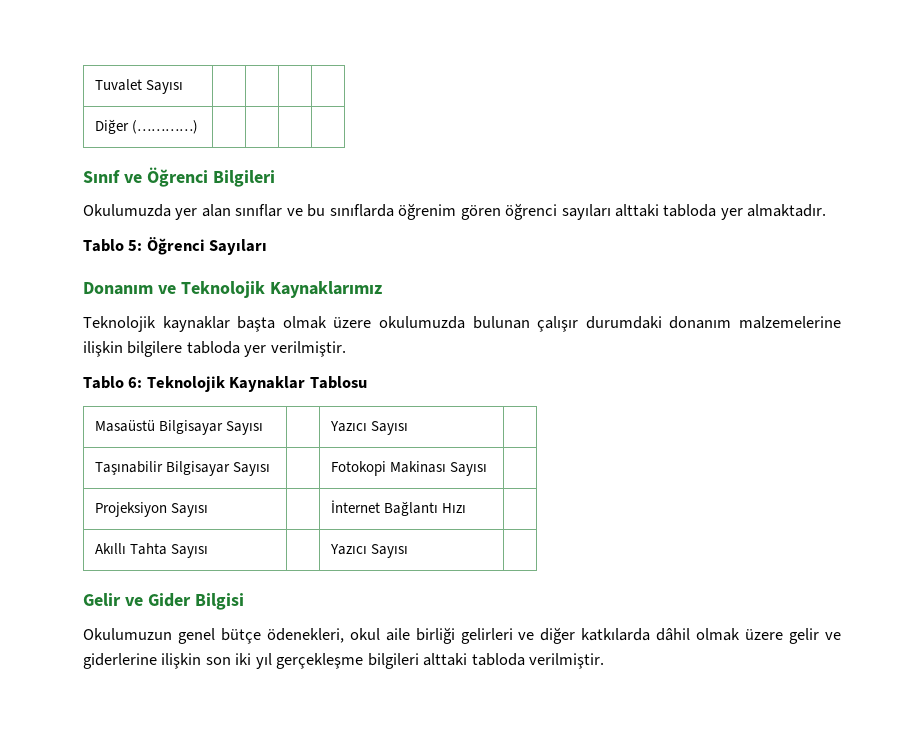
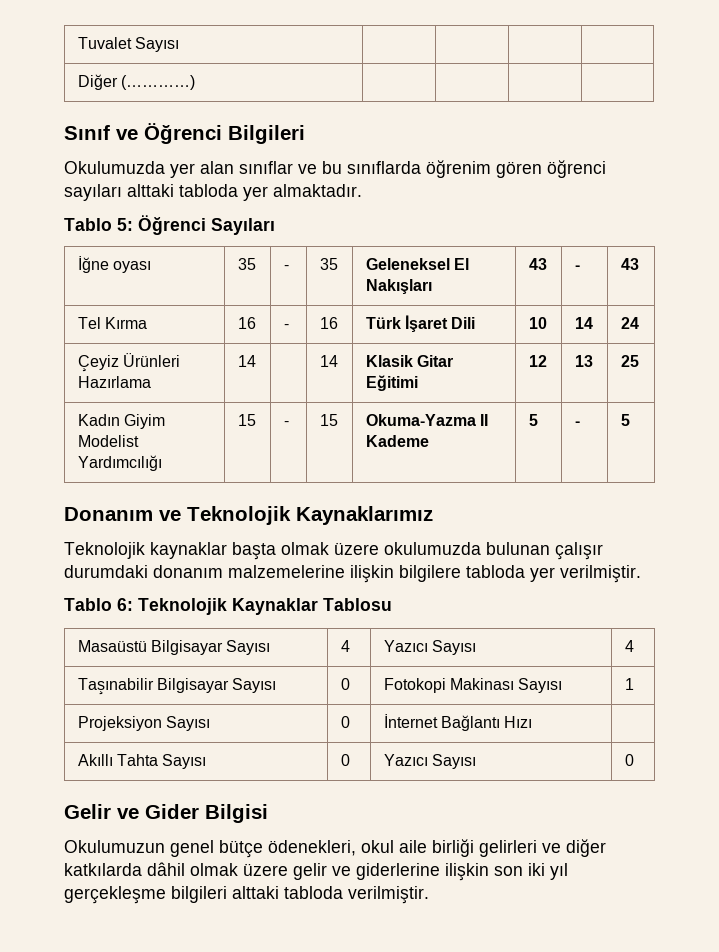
(268, 247) none -> [77,256,151,273] [237,258,256,270] [283,265,289,270] [319,258,338,270] [365,258,469,270] [365,279,432,294] [528,258,547,270] [574,265,580,270] [620,258,639,270] [77,317,147,329] [237,317,256,329] [283,324,289,329] [319,317,338,329] [365,315,476,332] [528,317,547,329] [574,317,593,329] [620,317,639,329] [77,353,180,372] [77,376,151,388] [237,355,256,367] [319,355,338,367] [365,355,453,367] [365,375,418,391] [528,355,547,367] [574,355,593,367] [620,355,639,367] [77,414,165,429] [77,435,139,447] [77,455,162,471] [237,414,256,426] [283,421,289,426] [319,414,338,426] [365,414,488,426] [365,435,429,447] [528,414,538,426] [574,421,580,426] [620,414,630,426] // İğne oyası | 35 | - | 35 | Geleneksel El Nakışları | 43 | - | 43 // Tel Kırma | 16 | - | 16 | Türk İşaret Dili | 10 | 14 | 24 // Çeyiz Ürünleri Hazırlama | 14 | | 14 | Klasik Gitar Eğitimi | 12 | 13 | 25 // Kadın Giyim Modelist Yardımcılığı | 15 | - | 15 | Okuma-Yazma II Kademe | 5 | - | 5
[330,421,409,435] | Yazıcı Sayısı | -> [340,640,350,652] [383,640,476,655] [624,640,634,652] 4 | Yazıcı Sayısı | 4
(271, 469) none -> [340,678,350,690] 0
(488, 469) none -> [624,678,634,690] 1
(209, 510) none -> [340,716,350,728] 0
[330,544,409,558] | Yazıcı Sayısı | -> [340,754,350,766] [383,754,476,769] [624,754,634,766] 0 | Yazıcı Sayısı | 0

